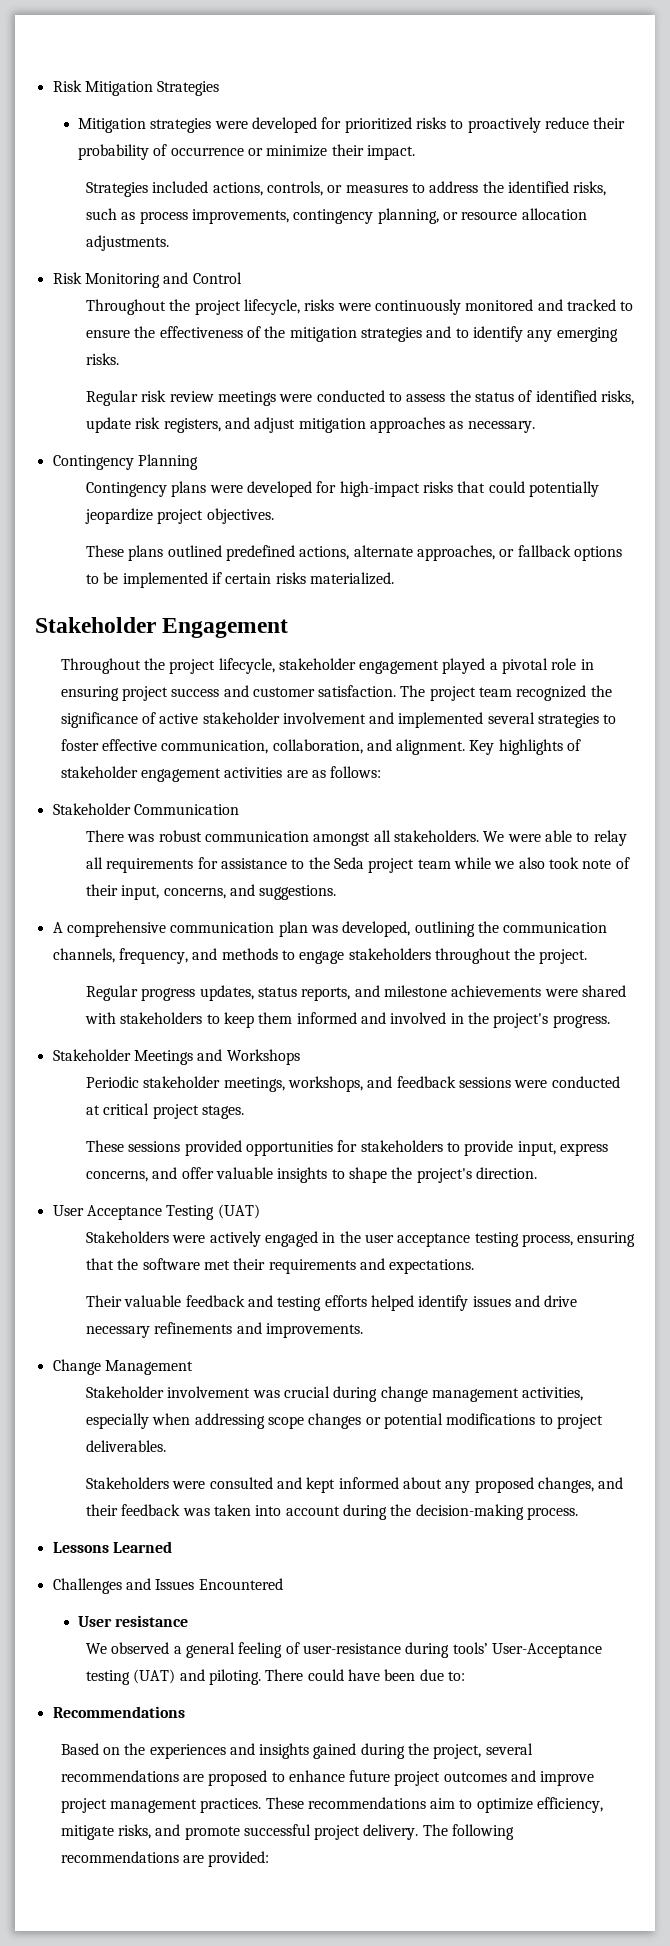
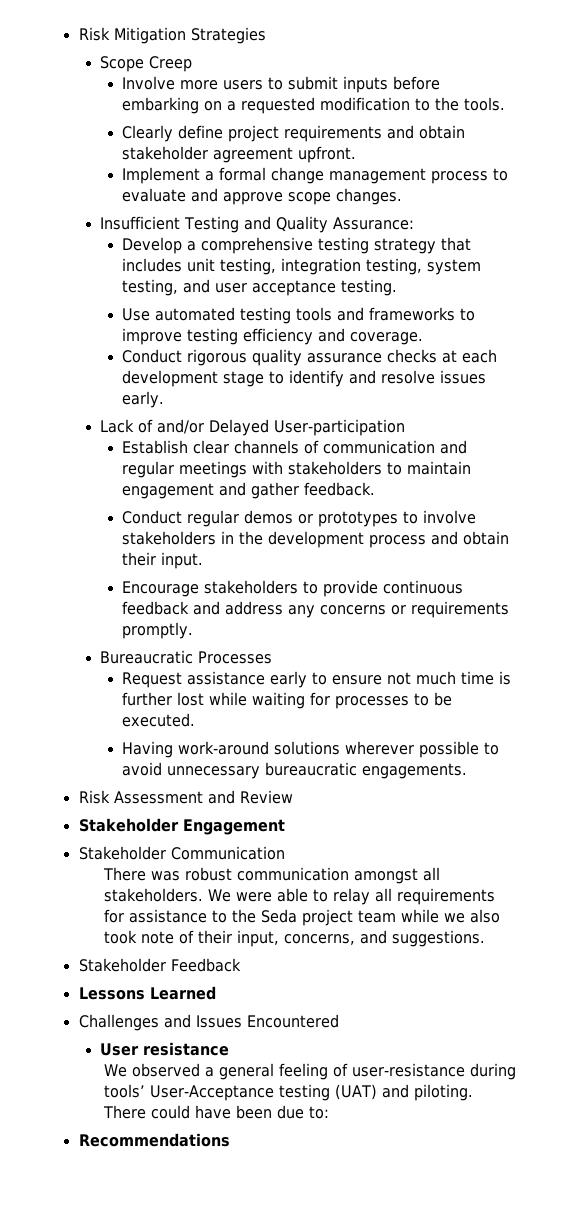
[78,117,626,133] [78,144,416,160] [86,181,607,197] [86,208,587,224] [86,235,170,251] [52,272,242,288] [86,299,634,315] [86,326,618,342] [86,353,120,365] [86,390,634,406] [86,417,535,433] [52,454,198,470] [86,481,599,497] [85,508,274,524] [86,545,622,561] [86,572,395,588] [35,617,289,638] [60,658,594,674] [60,685,612,701] [60,712,617,728] [60,739,582,755] [60,766,382,782] Mitigation strategies were developed for prioritized risks to proactively reduce their probability of occurrence or minimize their impact. // Strategies included actions, controls, or measures to address the identified risks, such as process improvements, contingency planning, or resource allocation adjustments. // Risk Monitoring and Control // Throughout the project lifecycle, risks were continuously monitored and tracked to ensure the effectiveness of the mitigation strategies and to identify any emerging risks. // Regular risk review meetings were conducted to assess the status of identified risks, update risk registers, and adjust mitigation approaches as necessary. // Contingency Planning // Contingency plans were developed for high-impact risks that could potentially jeopardize project objectives. // These plans outlined predefined actions, alternate approaches, or fallback options to be implemented if certain risks materialized. // Stakeholder Engagement // Throughout the project lifecycle, stakeholder engagement played a pivotal role in ensuring project success and customer satisfaction. The project team recognized the significance of active stakeholder involvement and implemented several strategies to foster effective communication, collaboration, and alignment. Key highlights of stakeholder engagement activities are as follows: -> [100,56,193,72] [122,76,441,93] [122,97,506,114] [122,125,466,142] [122,146,357,163] [122,167,509,184] [122,188,403,205] [100,216,415,233] [122,237,472,254] [122,258,482,275] [122,279,398,296] [122,307,476,324] [122,328,424,345] [122,349,498,366] [122,370,487,387] [122,391,165,408] [100,419,406,436] [122,440,468,454] [122,461,472,478] [122,482,376,499] [122,510,477,527] [122,531,510,548] [122,552,204,569] [122,580,464,597] [122,601,510,618] [122,622,194,639] [100,650,273,664] [122,671,512,688] [122,692,453,709] [122,713,196,727] [122,741,500,758] [122,762,468,779] [78,790,293,804] [78,818,285,835] Scope Creep // Involve more users to submit inputs before embarking on a requested modification to the tools. // Clearly define project requirements and obtain stakeholder agreement upfront. // Implement a formal change management process to evaluate and approve scope changes. // Insufficient Testing and Quality Assurance: // Develop a comprehensive testing strategy that includes unit testing, integration testing, system testing, and user acceptance testing. // Use automated testing tools and frameworks to improve testing efficiency and coverage. // Conduct rigorous quality assurance checks at each development stage to identify and resolve issues early. // Lack of and/or Delayed User-participation // Establish clear channels of communication and regular meetings with stakeholders to maintain engagement and gather feedback. // Conduct regular demos or prototypes to involve stakeholders in the development process and obtain their input. // Encourage stakeholders to provide continuous feedback and address any concerns or requirements promptly. // Bureaucratic Processes // Request assistance early to ensure not much time is further lost while waiting for processes to be executed. // Having work-around solutions wherever possible to avoid unnecessary bureaucratic engagements. // Risk Assessment and Review // Stakeholder Engagement
[52,921,608,937] [52,948,588,964] [86,985,626,1001] [85,1012,610,1028] [52,1049,300,1065] [86,1076,620,1092] [86,1103,245,1119] [86,1140,608,1156] [86,1167,537,1183] [52,1204,260,1220] [86,1231,636,1247] [86,1258,475,1274] [86,1295,578,1311] [86,1322,364,1338] [52,1359,193,1375] [86,1386,584,1402] [86,1413,603,1429] [86,1440,167,1452] [86,1477,624,1493] [86,1504,578,1520] A comprehensive communication plan was developed, outlining the communication channels, frequency, and methods to engage stakeholders throughout the project. // Regular progress updates, status reports, and milestone achievements were shared with stakeholders to keep them informed and involved in the project's progress. // Stakeholder Meetings and Workshops // Periodic stakeholder meetings, workshops, and feedback sessions were conducted at critical project stages. // These sessions provided opportunities for stakeholders to provide input, express concerns, and offer valuable insights to shape the project's direction. // User Acceptance Testing (UAT) // Stakeholders were actively engaged in the user acceptance testing process, ensuring that the software met their requirements and expectations. // Their valuable feedback and testing efforts helped identify issues and drive necessary refinements and improvements. // Change Management // Stakeholder involvement was crucial during change management activities, especially when addressing scope changes or potential modifications to project deliverables. // Stakeholders were consulted and kept informed about any proposed changes, and their feedback was taken into account during the decision-making process. -> [78,958,241,972] Stakeholder Feedback
[60,1743,533,1759] [60,1770,595,1786] [60,1797,604,1813] [60,1824,515,1840] [60,1851,270,1867] // Based on the experiences and insights gained during the project, several recommendations are proposed to enhance future project outcomes and improve project management practices. These recommendations aim to optimize efficiency, mitigate risks, and promote successful project delivery. The following recommendations are provided: -> (230, 1140) none

